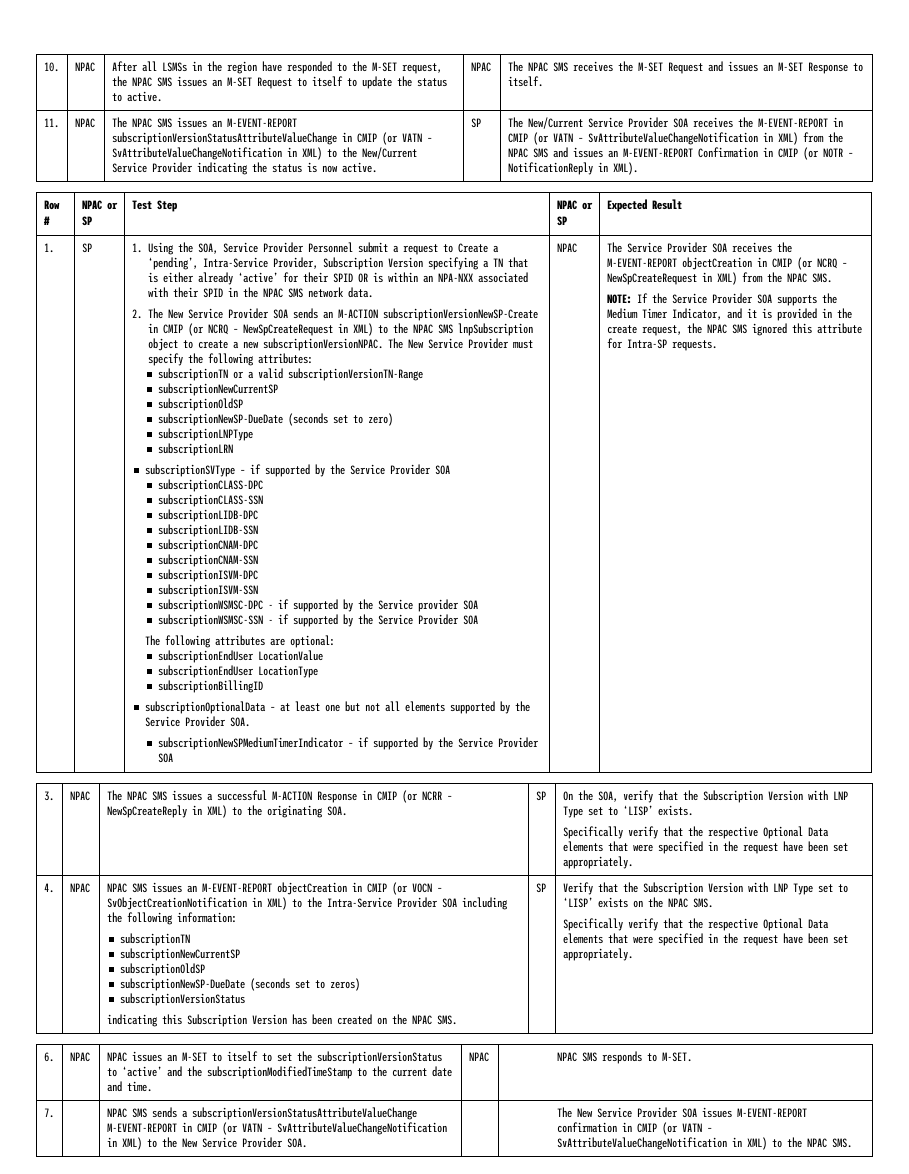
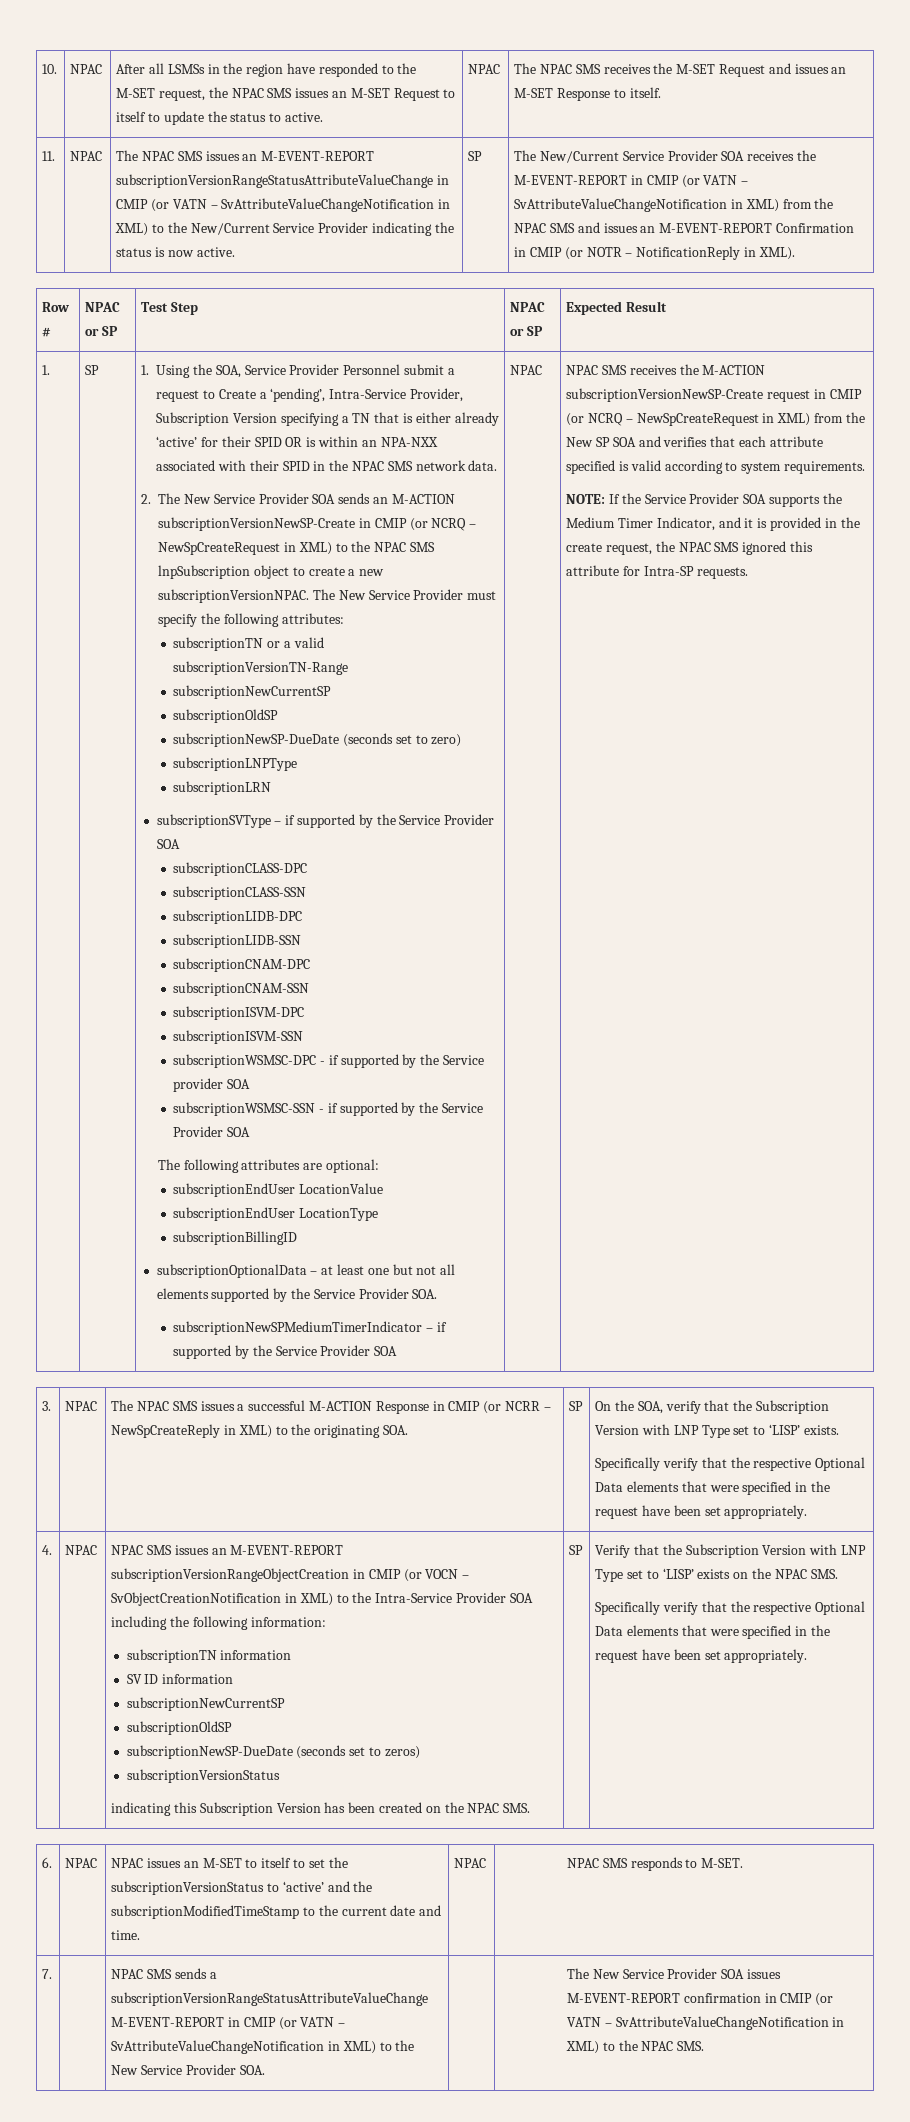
[111,132,337,145] subscriptionVersionStatusAttributeValueChange -> [116,174,434,188] subscriptionVersionRangeStatusAttributeValueChange
[606,242,792,253] [606,257,752,270] The Service Provider SOA receives the M-EVENT-REPORT objectCreation -> [566,364,766,375] [566,388,811,402] NPAC SMS receives the M-ACTION subscriptionVersionNewSP-Create request
[786,273,832,283] NPAC SMS. -> [566,436,823,447] [566,460,865,474] New SP SOA and verifies that each attribute specified is valid according to system requirements.
[276,882,347,895] objectCreation -> [111,1568,350,1582] subscriptionVersionRangeObjectCreation
(191, 939) none -> [220,1650,292,1660] [126,1674,234,1684] information // SV ID information
[191,1107,417,1120] subscriptionVersionStatusAttributeValueChange -> [111,1992,429,2006] subscriptionVersionRangeStatusAttributeValueChange

